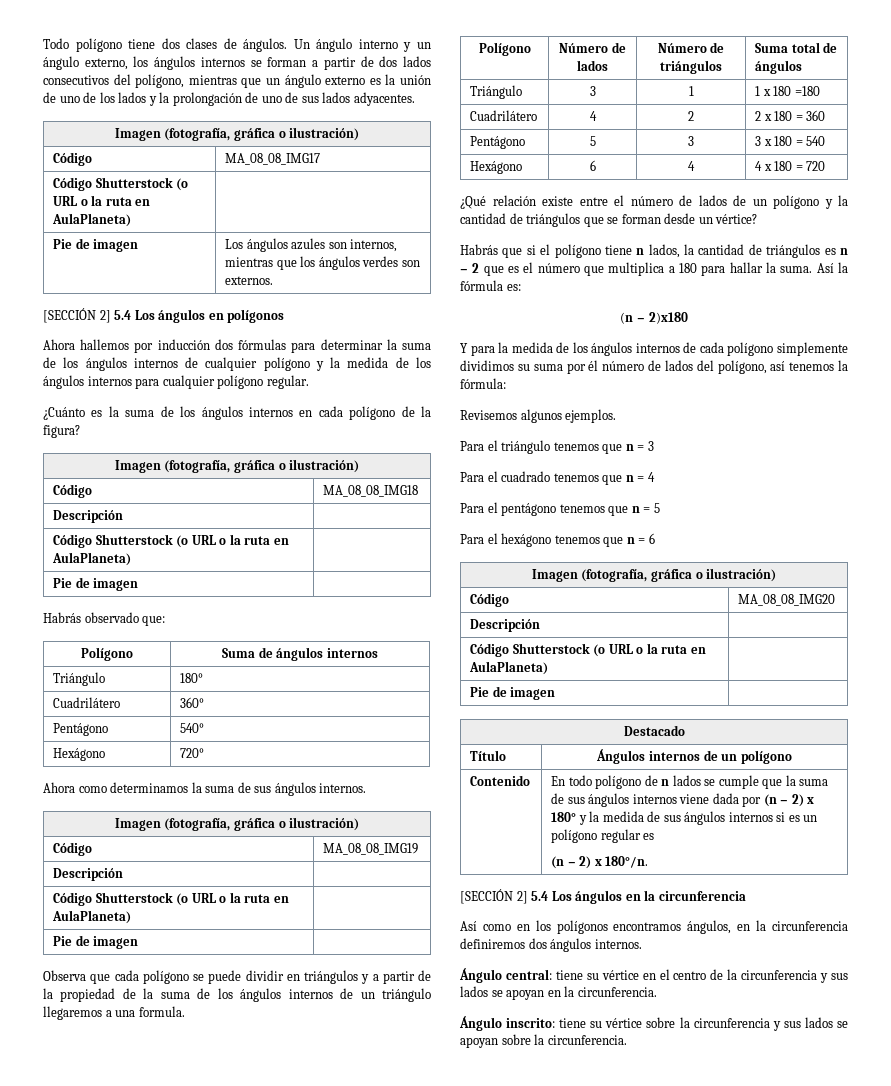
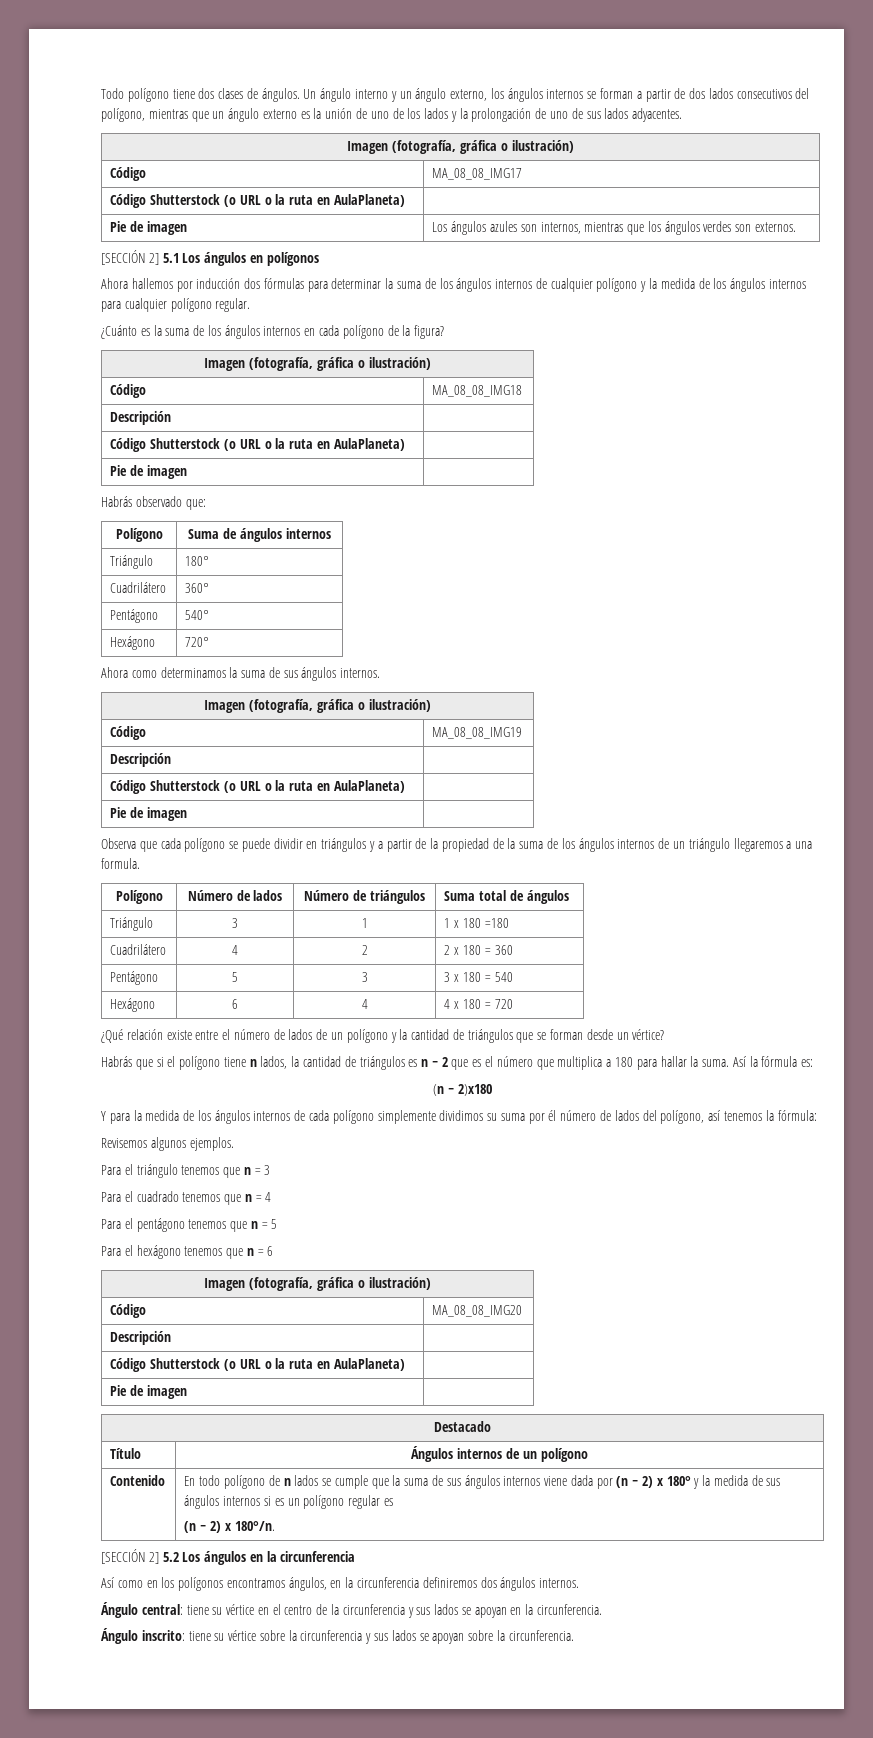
[114,310,132,320] 5.4 -> [162,253,179,263] 5.1
[531,891,549,901] 5.4 -> [162,1552,179,1562] 5.2

